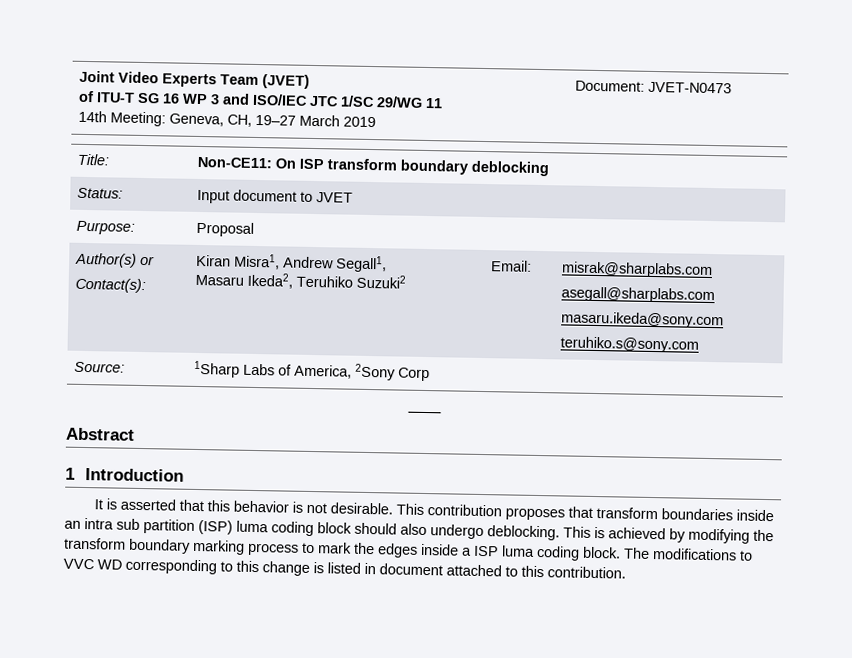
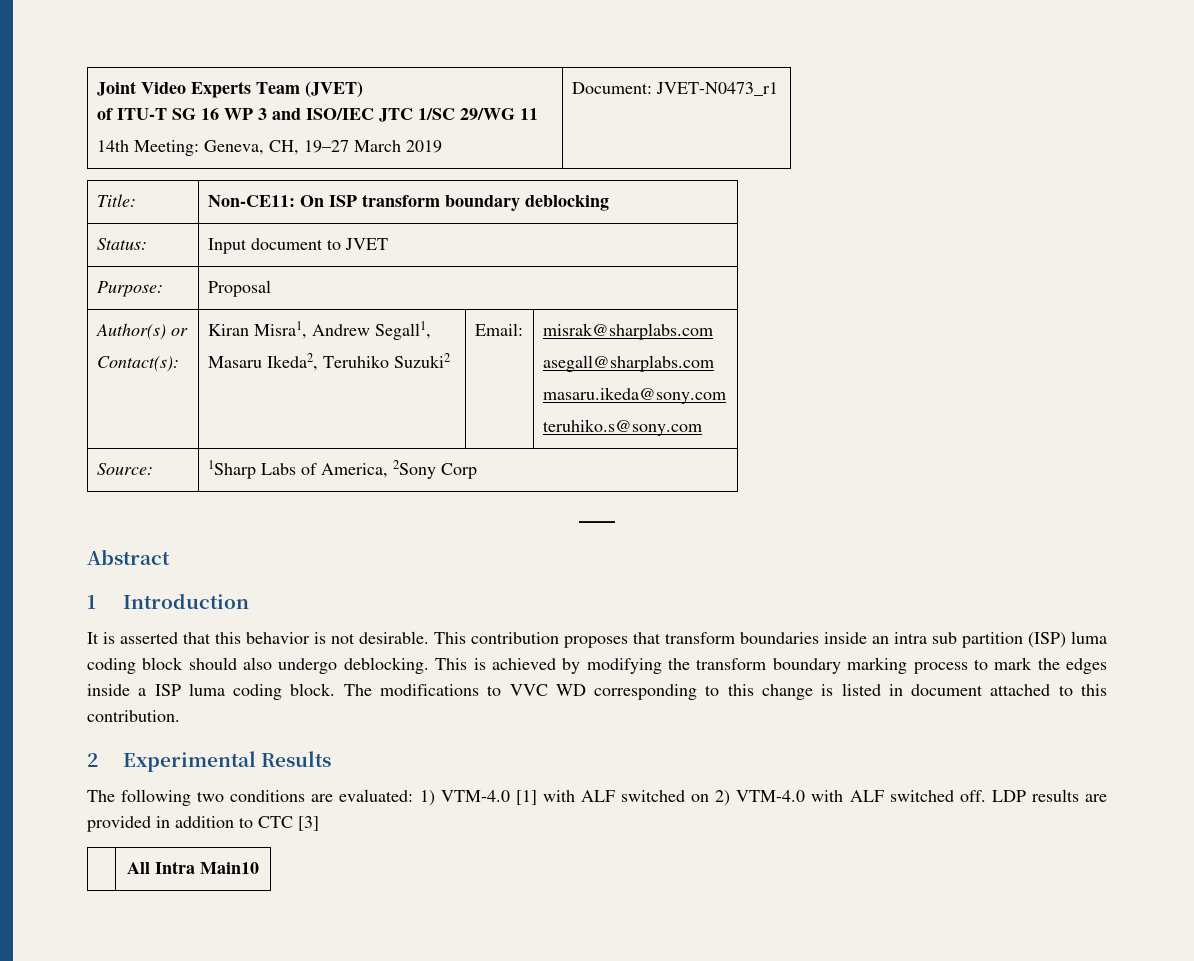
[647,81,732,94] JVET-N0473 -> [655,82,778,96] JVET-N0473_r1
(626, 572) none -> [87,751,332,772] [87,789,1107,806] [87,816,319,832] [127,861,259,874] // 2 Experimental Results // The following two conditions are evaluated: 1) VTM-4.0 [1] with ALF switched on 2) VTM-4.0 with ALF switched off. LDP results are provided in addition to CTC [3] // | All Intra Main10

